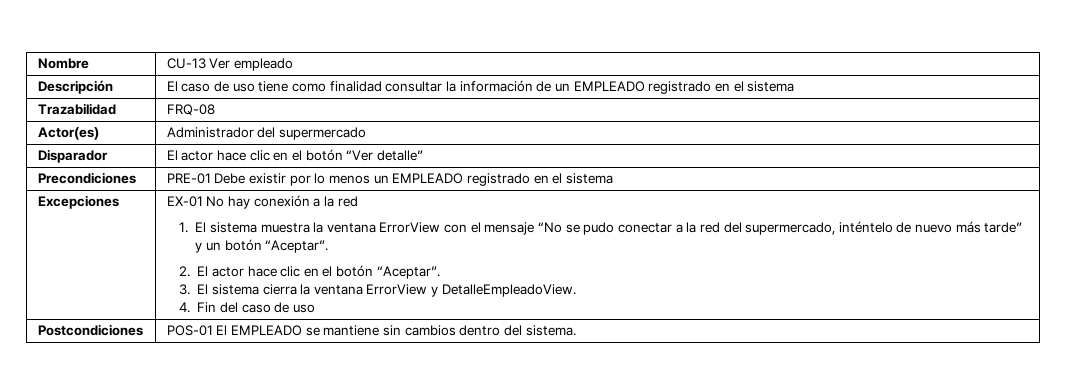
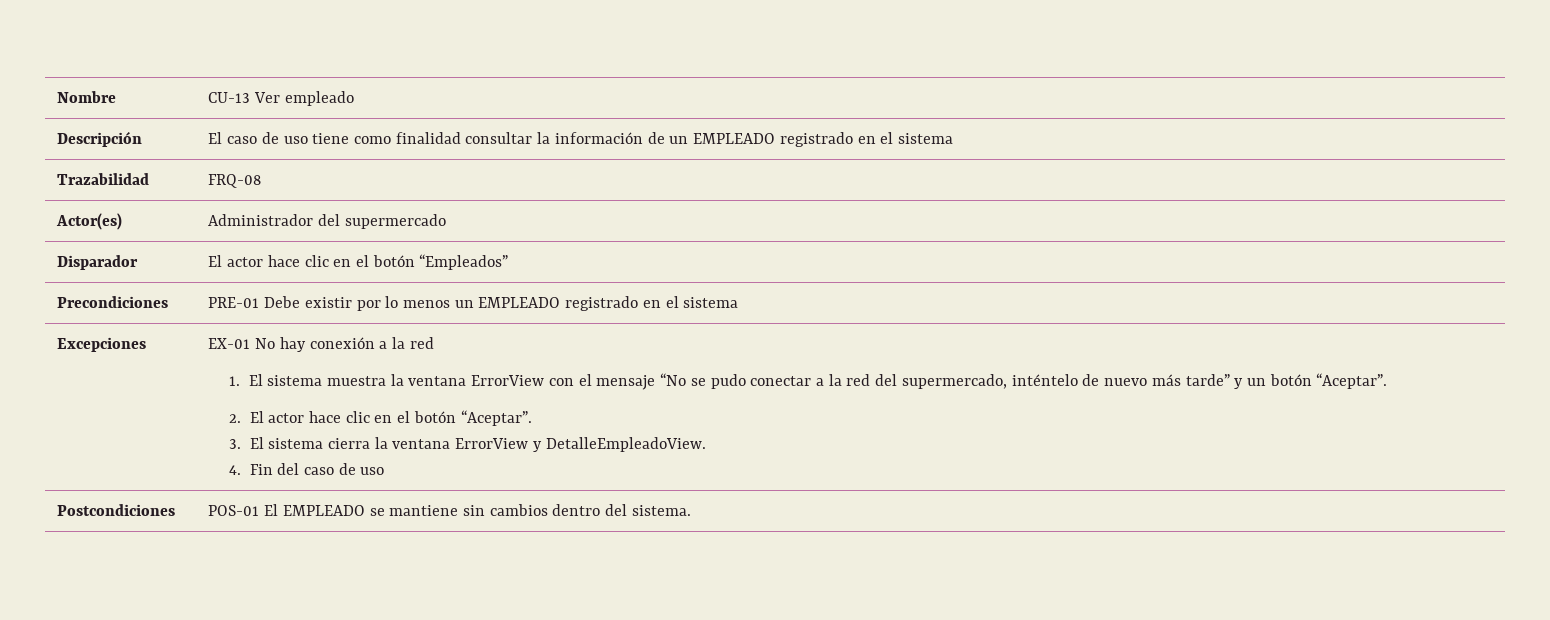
[346,150,424,161] “Ver detalle” -> [419,254,509,270] “Empleados”

